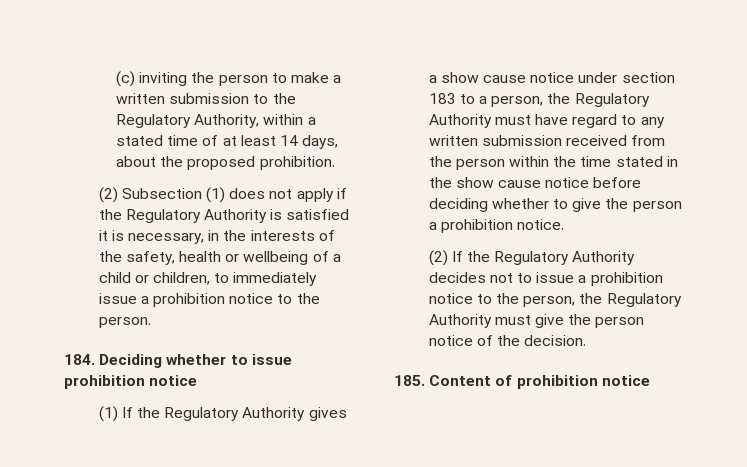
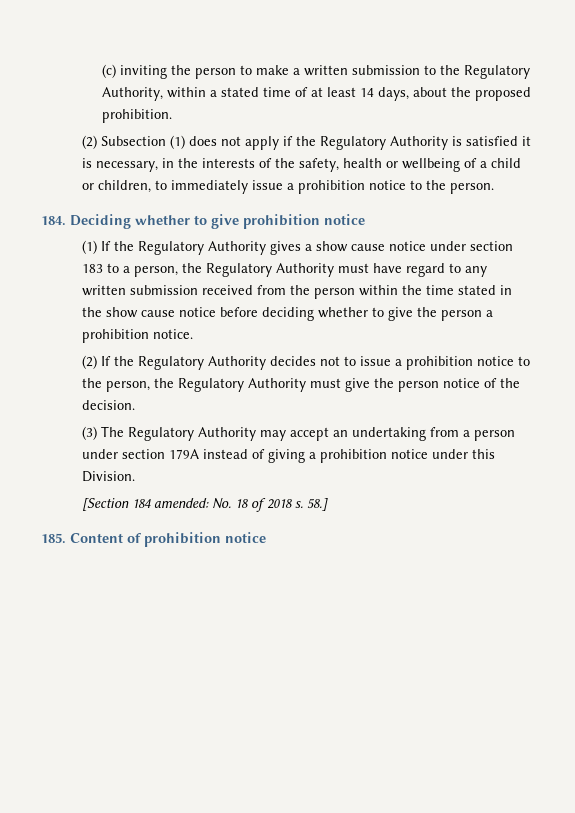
[251,354,292,365] issue -> [211,214,239,229] give
(587, 340) none -> [81,426,515,441] [81,449,495,463] [81,471,135,482] [81,498,328,512] // (3) The Regulatory Authority may accept an undertaking from a person under section 179A instead of giving a prohibition notice under this Division. // [Section 184 amended: No. 18 of 2018 s. 58.]

